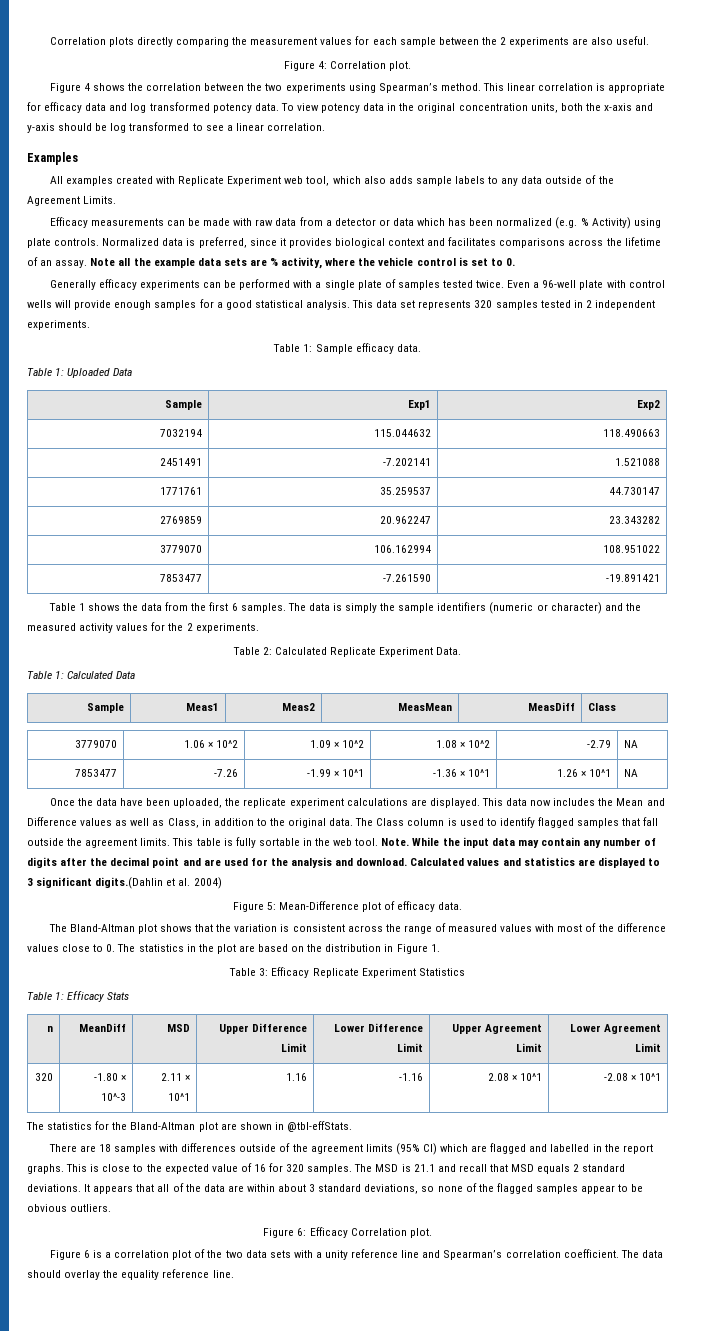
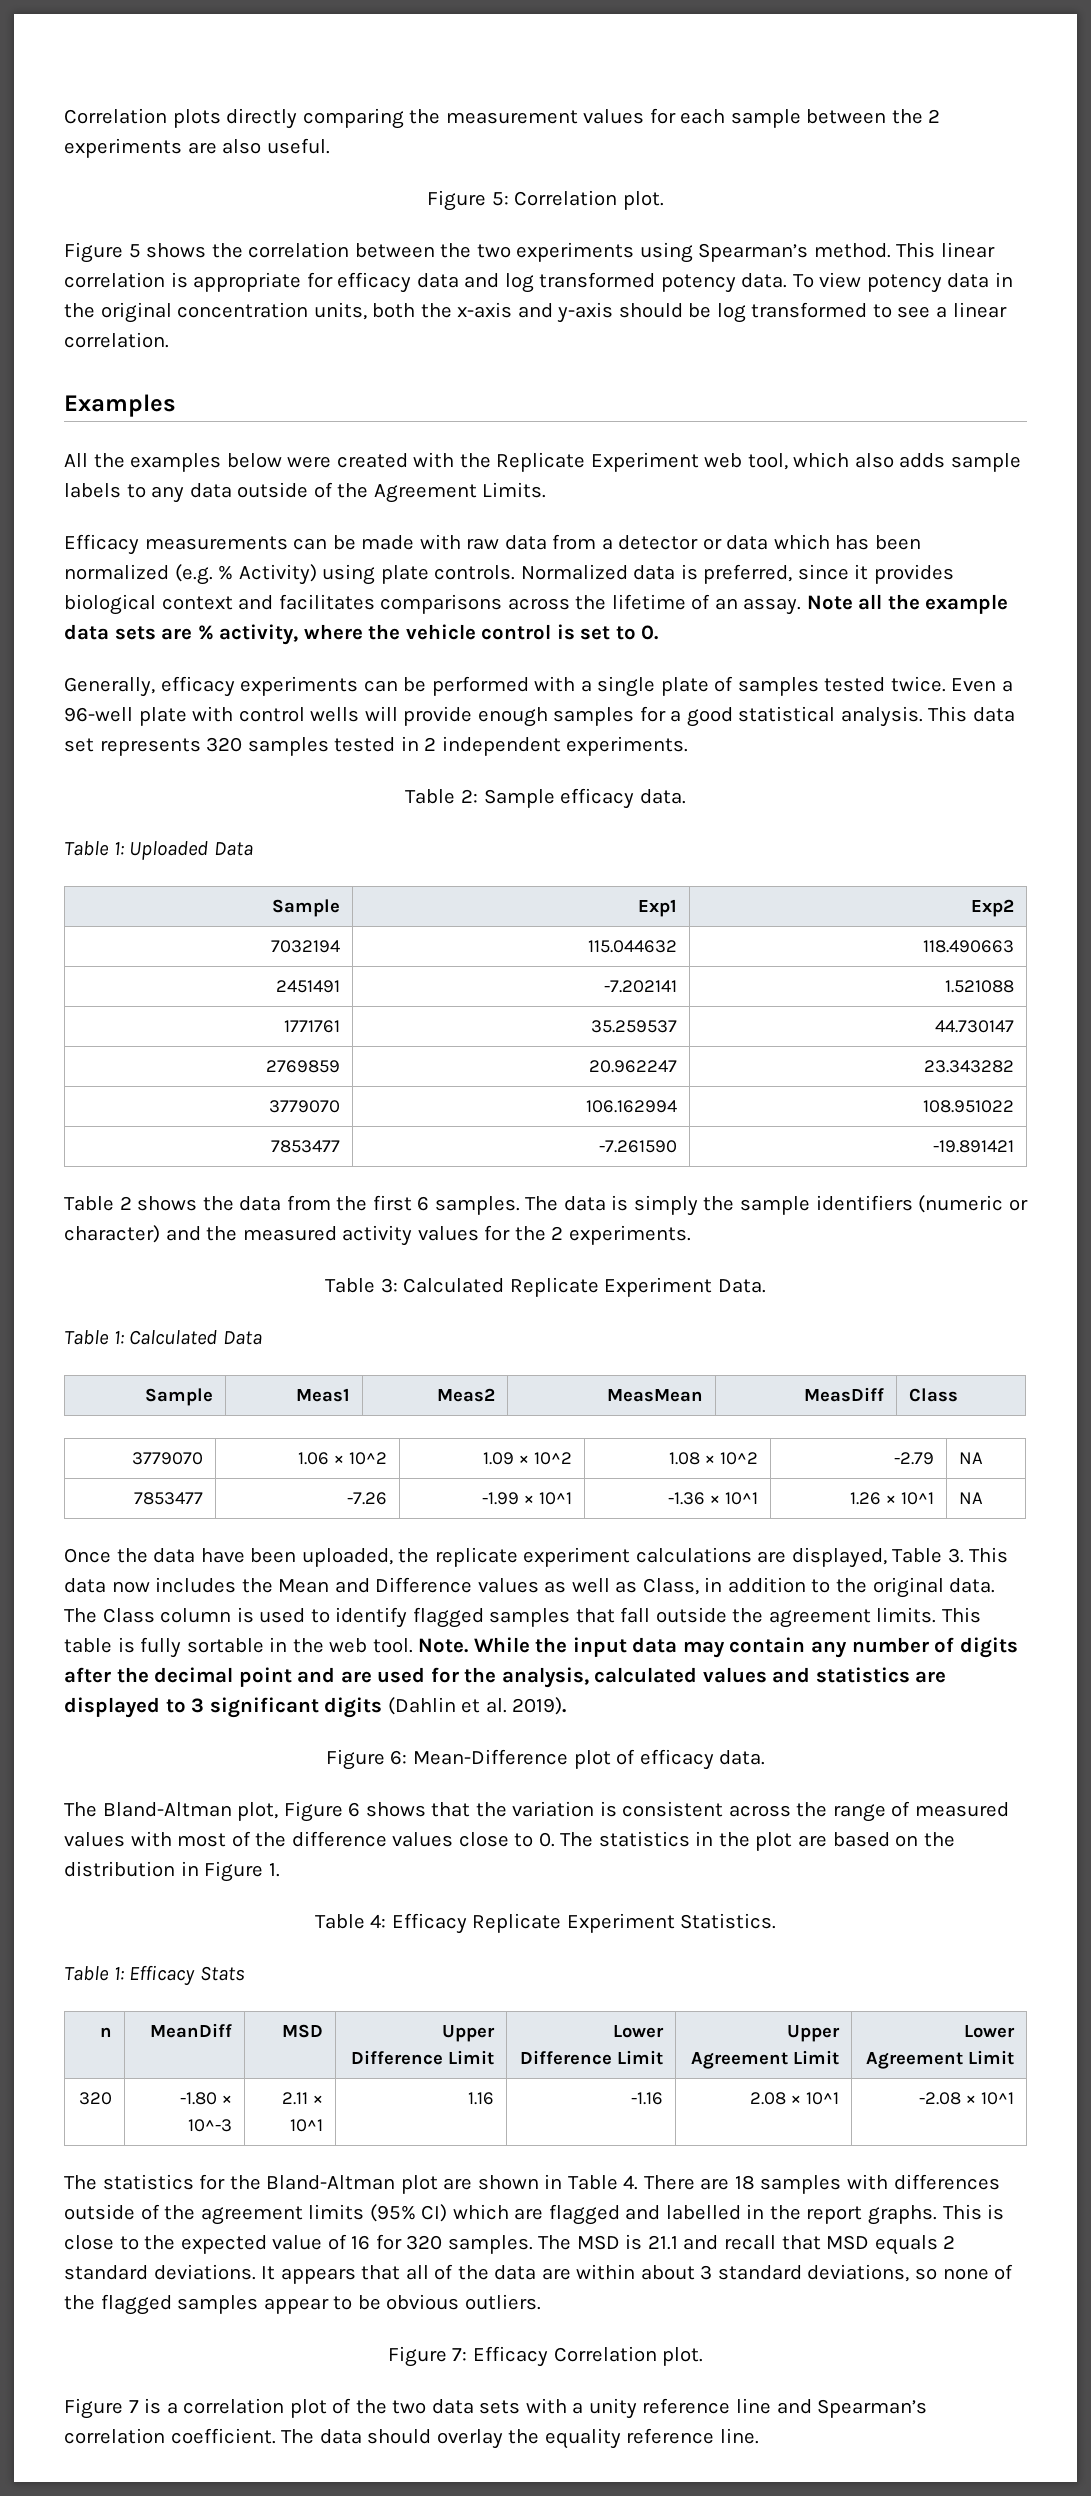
[317,61,412,71] [49,83,90,93] 4: Correlation plot. // Figure 4 -> [491,190,664,210] [64,242,141,263] 5: Correlation plot. // Figure 5
[65,176,113,186] examples -> [93,453,332,472] the examples below were
(175, 180) none -> [459,453,491,468] the
[49,280,96,290] Generally -> [64,677,155,697] Generally,
[303,344,313,352] 1: -> [460,789,478,803] 2:
[78,603,85,611] 1 -> [119,1196,132,1210] 2
[262,647,272,655] 2: -> [380,1278,398,1293] 3:
[429,798,480,808] displayed. -> [791,1547,964,1568] displayed, Table 3.
[291,857,465,868] analysis and download. Calculated -> [501,1667,698,1688] analysis, calculated
[95,877,164,889] digits.(Dahlin -> [324,1697,456,1718] digits (Dahlin
[193,877,222,889] [232,902,276,912] 2004) // Figure 5: -> [512,1697,567,1715] [325,1749,408,1770] 2019). // Figure 6:
[137,924,157,934] plot -> [237,1801,361,1822] plot, Figure 6
[259,968,269,976] 3: -> [370,1914,387,1928] 4:
[418,968,465,976] Statistics -> [680,1913,777,1929] Statistics.
[286,1121,352,1132] @tbl-effStats. // -> [567,2175,639,2190] Table 4.
[297,1228,307,1236] 6: -> [452,2348,468,2361] 7:
[83,1250,90,1258] 6 -> [128,2400,139,2413] 7

